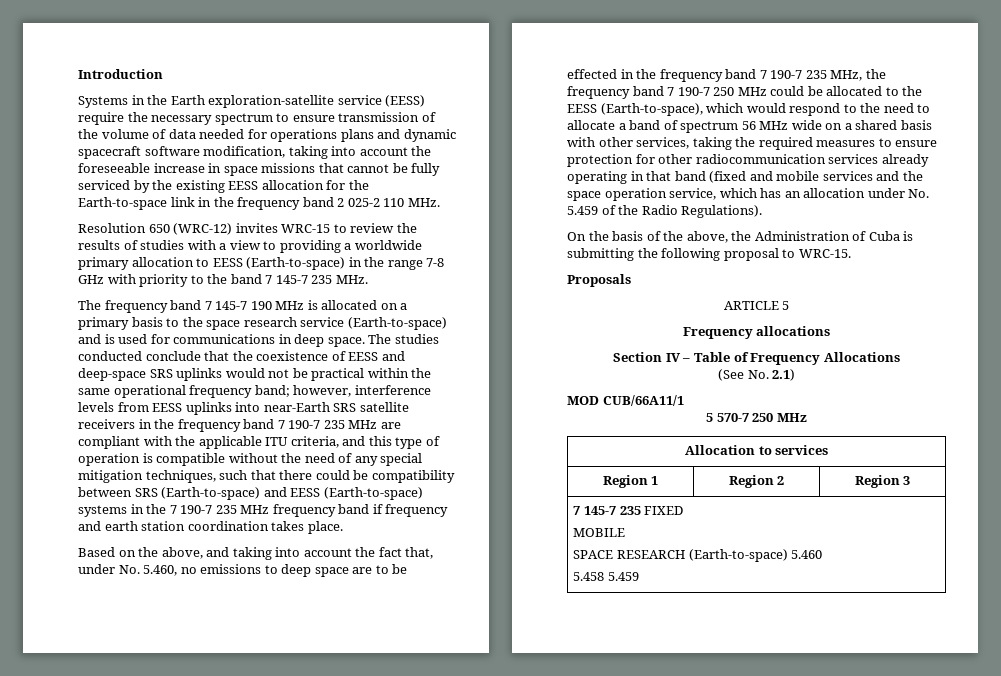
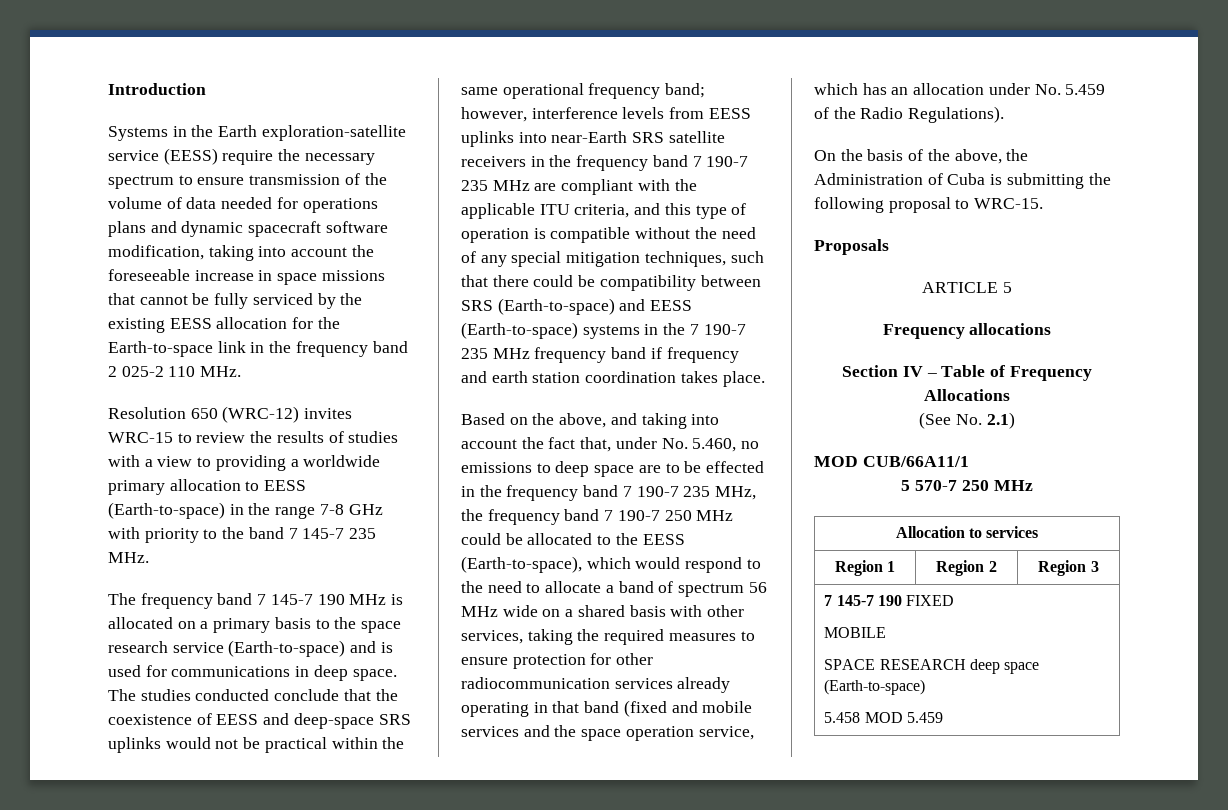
[619,506,641,515] 235 -> [878,595,903,606] 190
[688,549,823,562] (Earth-to-space) 5.460 -> [970,659,1040,674] [824,679,926,695] deep space (Earth-to-space)
(605, 576) none -> [864,712,903,723] MOD

